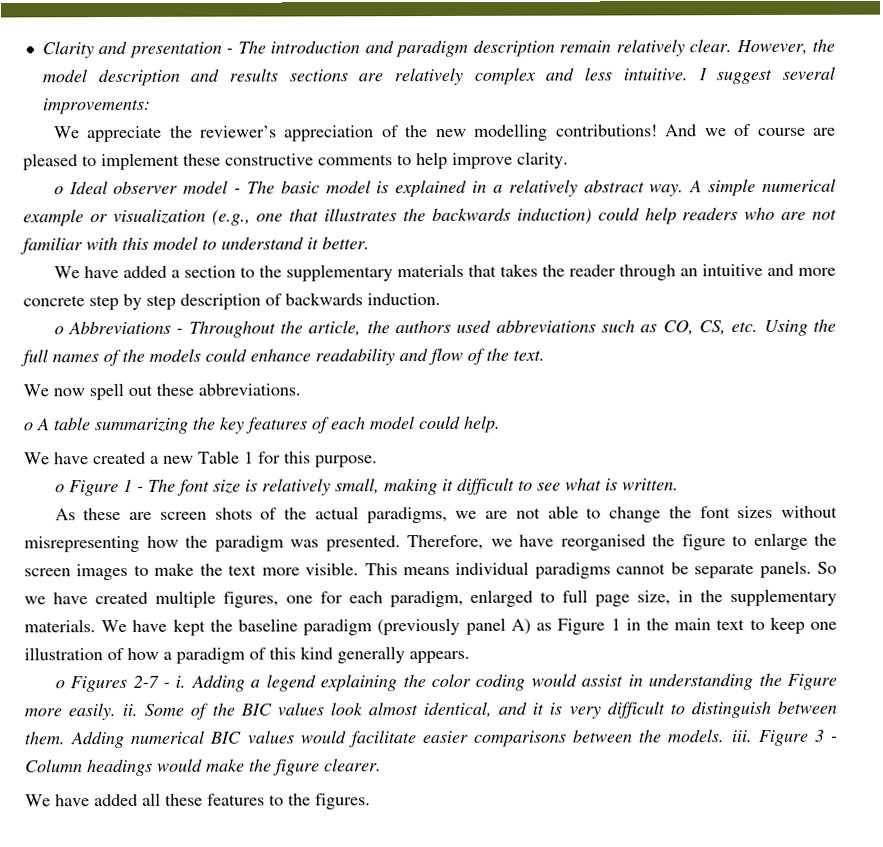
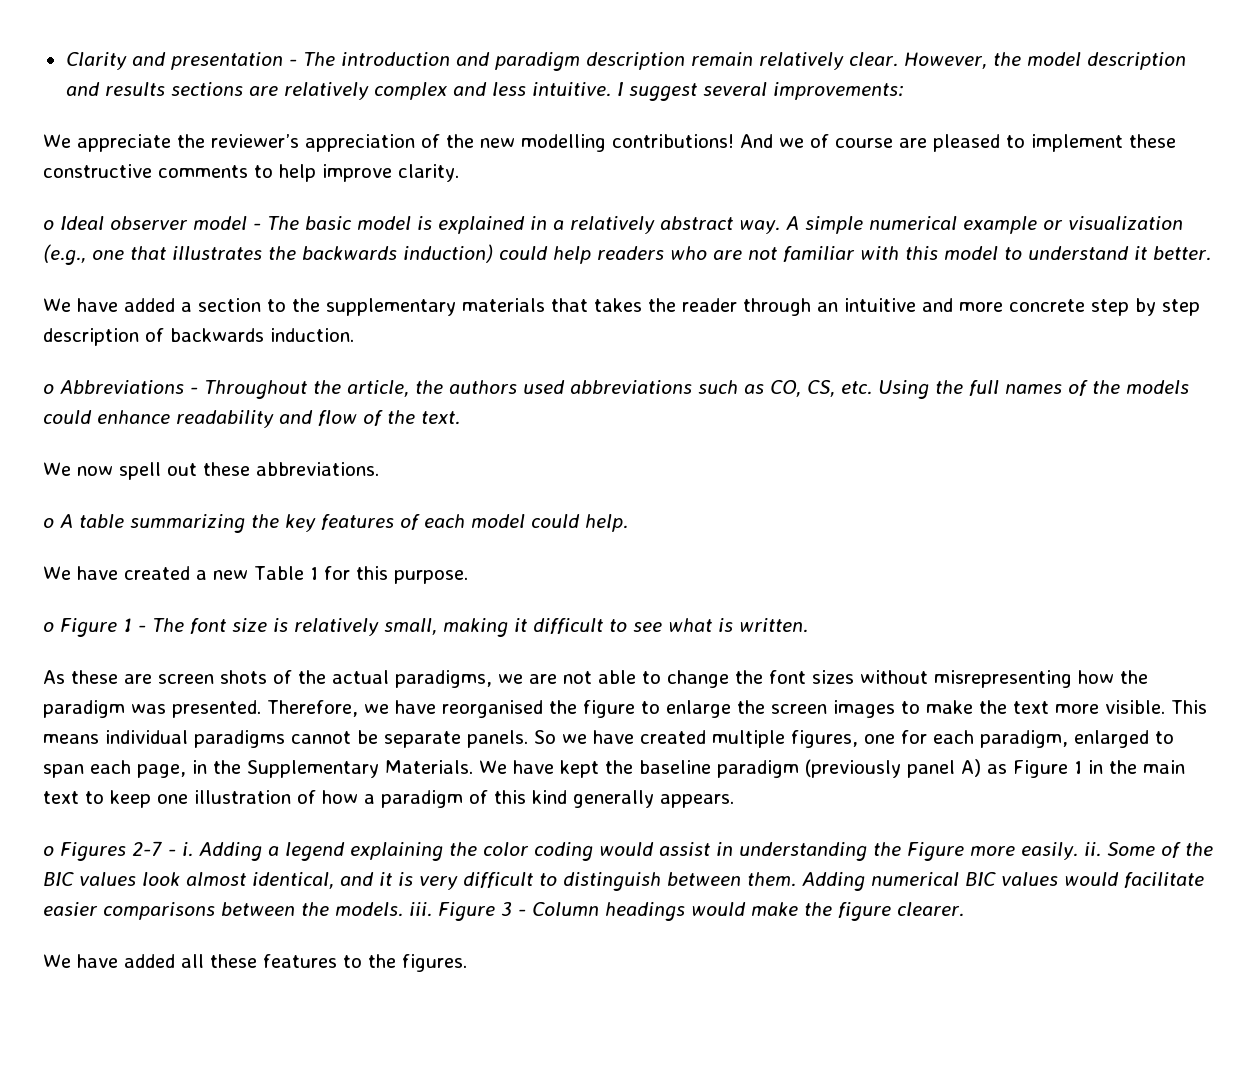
[562,588,837,607] [24,619,96,633] full page size, in the supplementary materials. -> [43,760,473,778] span each page, in the Supplementary Materials.

